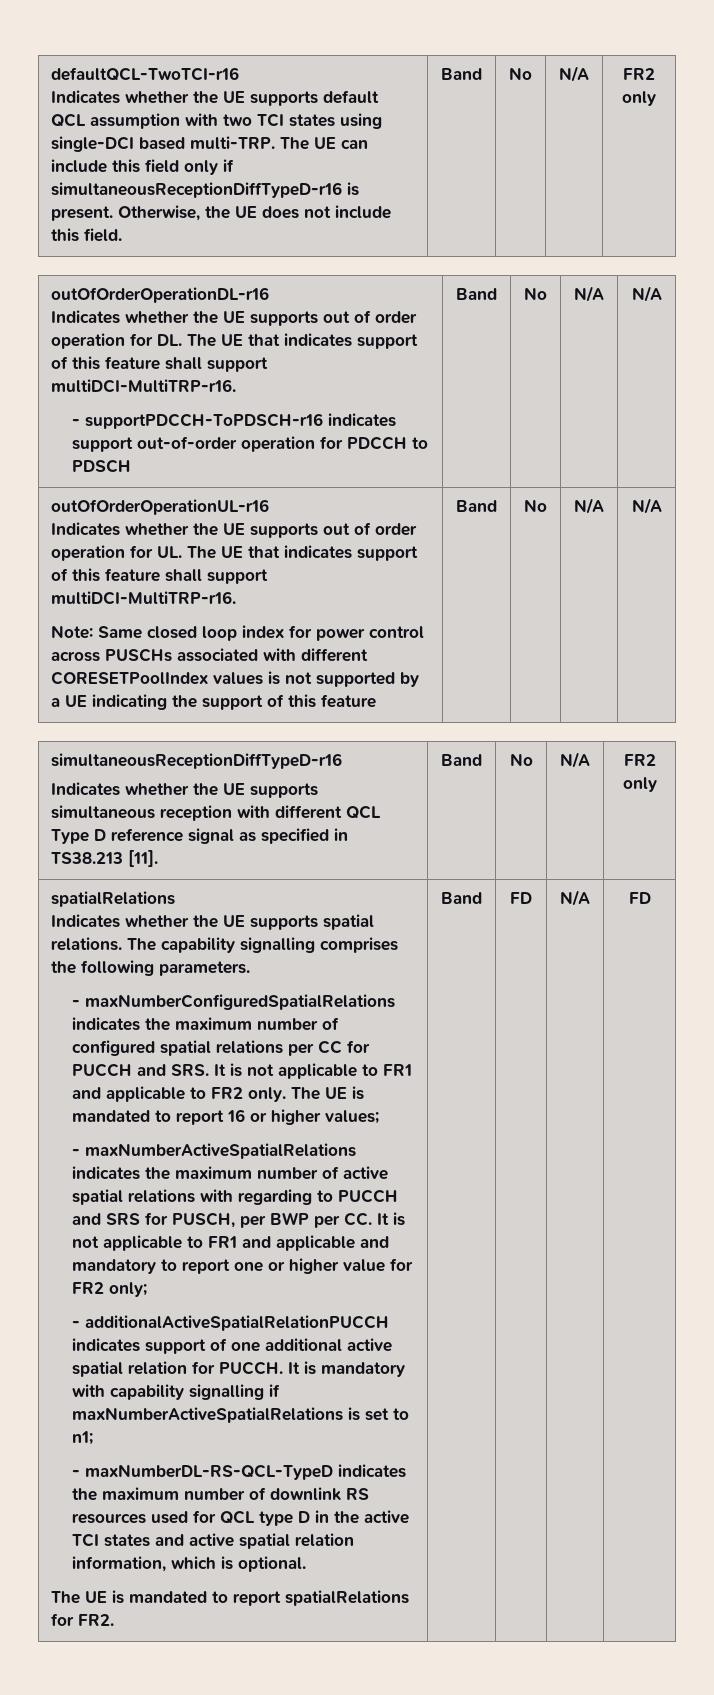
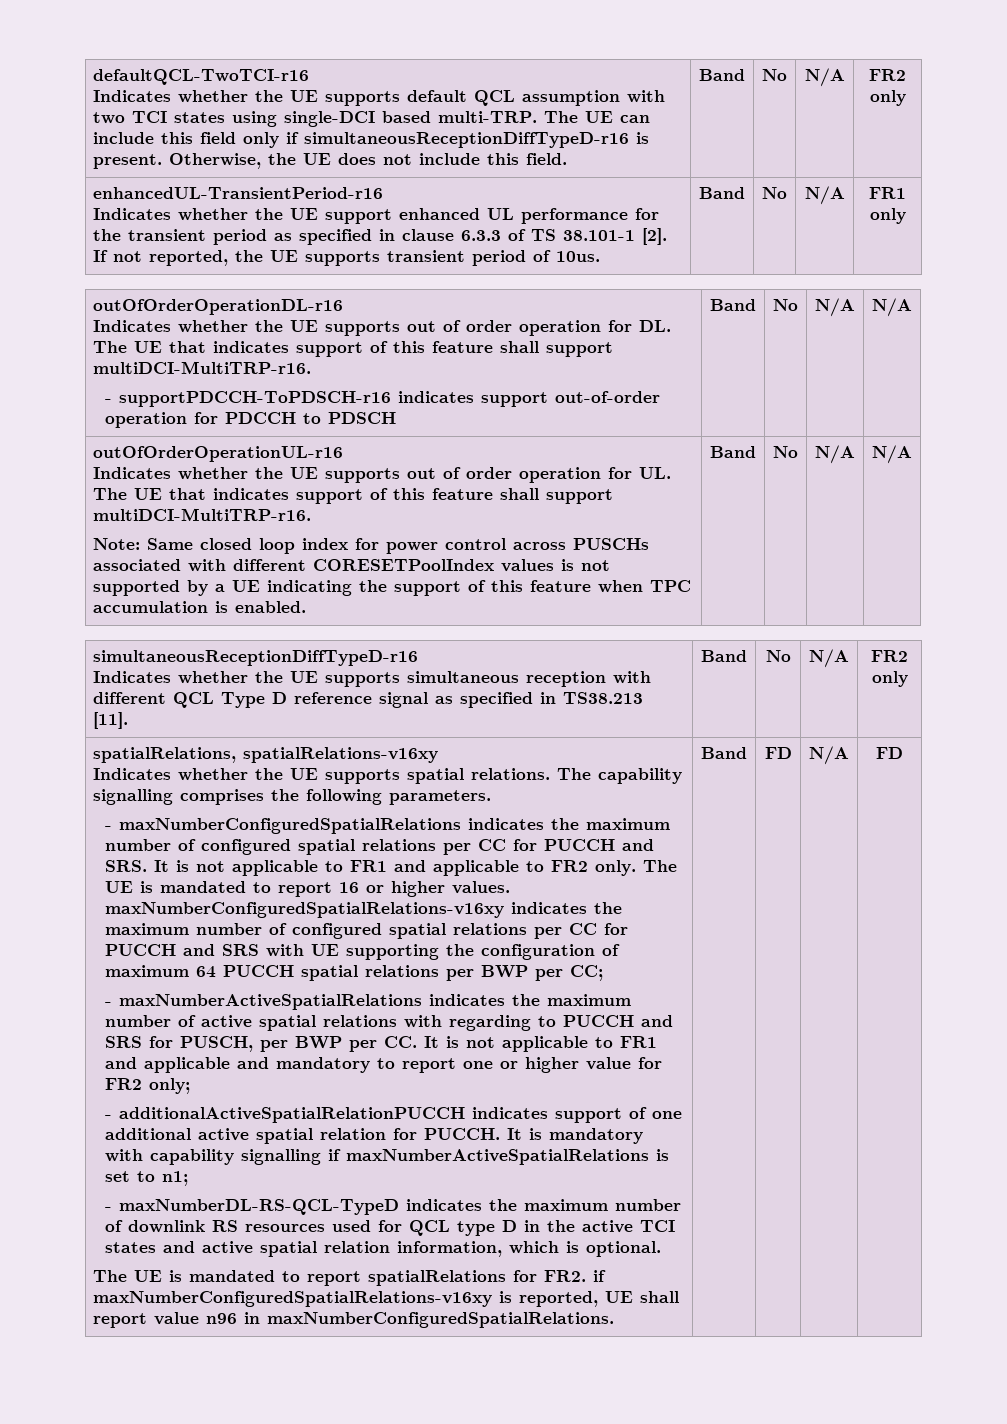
(656, 98) none -> [93,187,384,199] [93,208,660,224] [93,228,668,245] [93,250,601,266] [699,187,745,199] [762,187,787,199] [804,186,845,205] [869,187,906,199] [869,208,906,224] // enhancedUL-TransientPeriod-r16 // Indicates whether the UE support enhanced UL performance for the transient period as specified in clause 6.3.3 of TS 38.101-1 [2]. If not reported, the UE supports transient period of 10us. | Band | No | N/A | FR1 only
(377, 701) none -> [598,580,692,593] [93,601,307,613] when TPC accumulation is enabled.
[51,891,176,907] spatialRelations -> [93,747,439,763] spatialRelations, spatialRelations-v16xy
[325,1110,380,1124] values; -> [452,881,511,894] [105,902,623,918] [105,923,629,939] [105,944,621,960] [105,965,604,981] values. maxNumberConfiguredSpatialRelations-v16xy indicates the maximum number of configured spatial relations per CC for PUCCH and SRS with UE supporting the configuration of maximum 64 PUCCH spatial relations per BWP per CC;
(115, 1620) none -> [593,1270,607,1282] [93,1291,680,1307] [93,1312,615,1328] if maxNumberConfiguredSpatialRelations-v16xy is reported, UE shall report value n96 in maxNumberConfiguredSpatialRelations.

